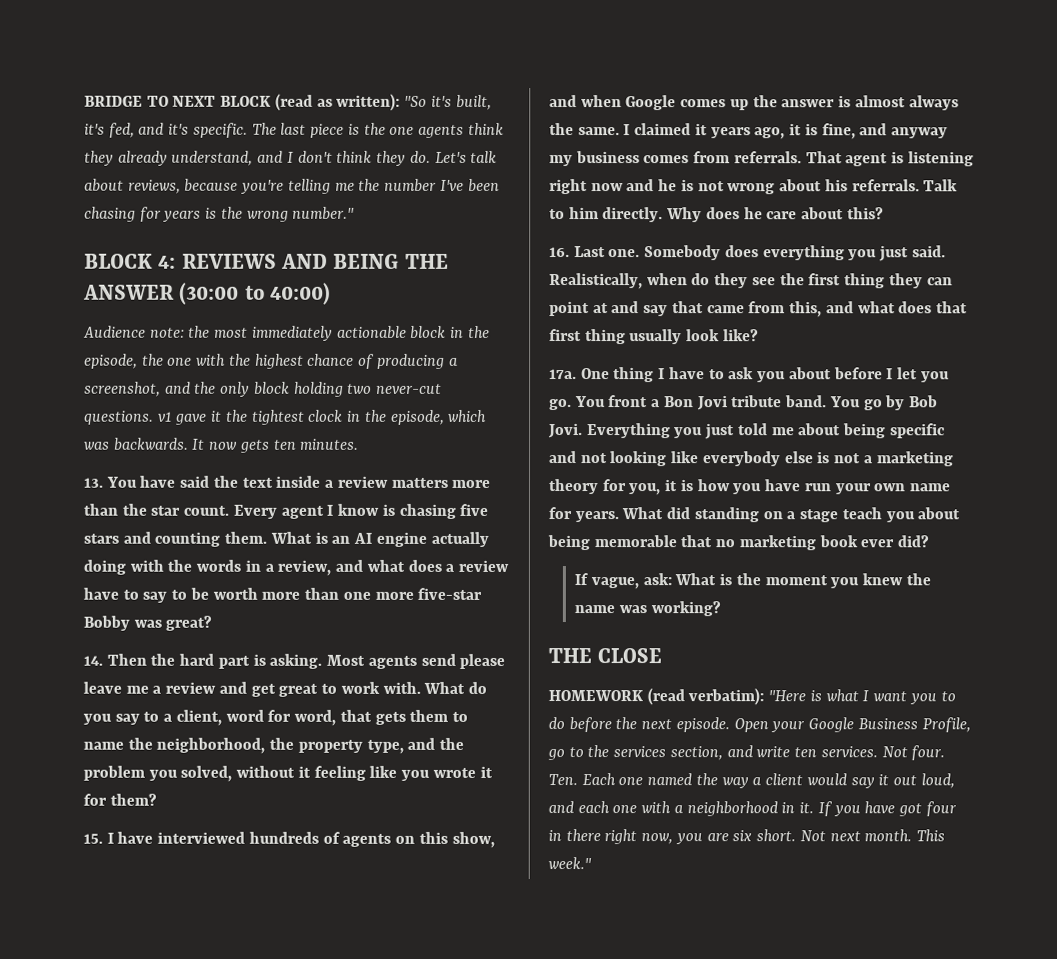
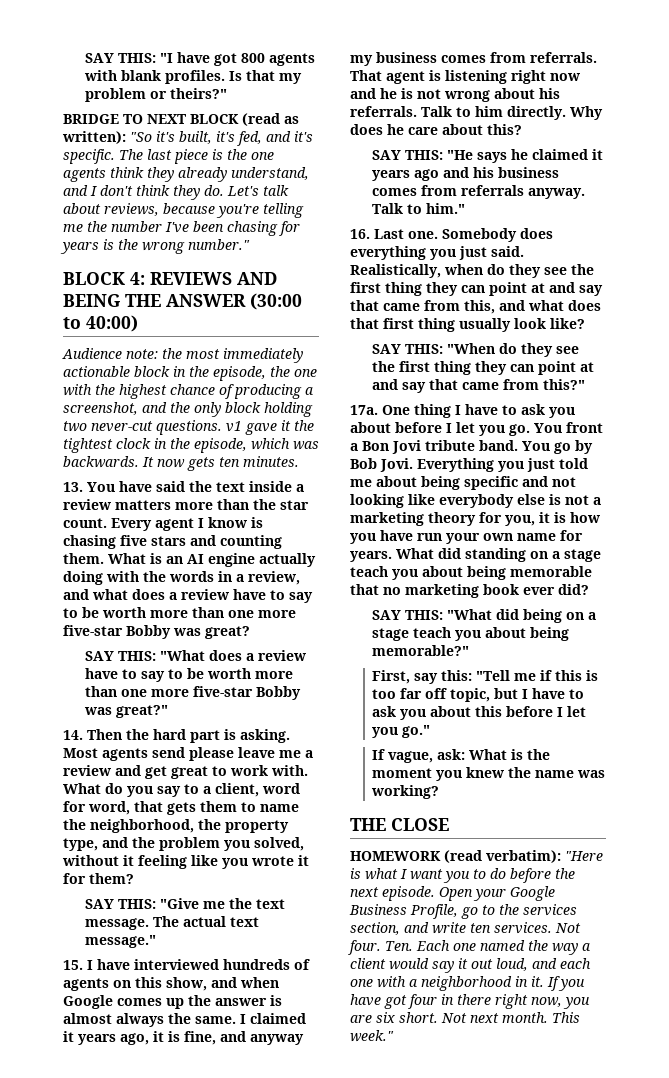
(84, 101) none -> [85,52,316,66] [84,70,303,84] [85,88,228,102] SAY THIS: "I have got 800 agents with blank profiles. Is that my problem or theirs?" //
(213, 623) none -> [85,650,307,661] [85,668,294,682] [85,686,302,700] [84,705,169,718] // SAY THIS: "What does a review have to say to be worth more than one more five-star Bobby was great?"
(157, 799) none -> [85,898,286,909] [85,916,260,930] [85,935,157,948] // SAY THIS: "Give me the text message. The actual text message."
(884, 213) none -> [372,149,604,163] [372,167,560,181] [372,185,586,199] [372,203,466,214] // SAY THIS: "He says he claimed it years ago and his business comes from referrals anyway. Talk to him."
(759, 335) none -> [372,343,580,357] [372,361,595,375] [372,379,586,393] // SAY THIS: "When do they see the first thing they can point at and say that came from this?"
(930, 541) none -> [372,609,597,623] [372,627,570,641] [372,645,470,656] [372,670,599,684] [372,688,585,702] [372,706,587,720] [372,725,431,738] // SAY THIS: "What did being on a stage teach you about being memorable?" // First, say this: "Tell me if this is too far off topic, but I have to ask you about this before I let you go."

